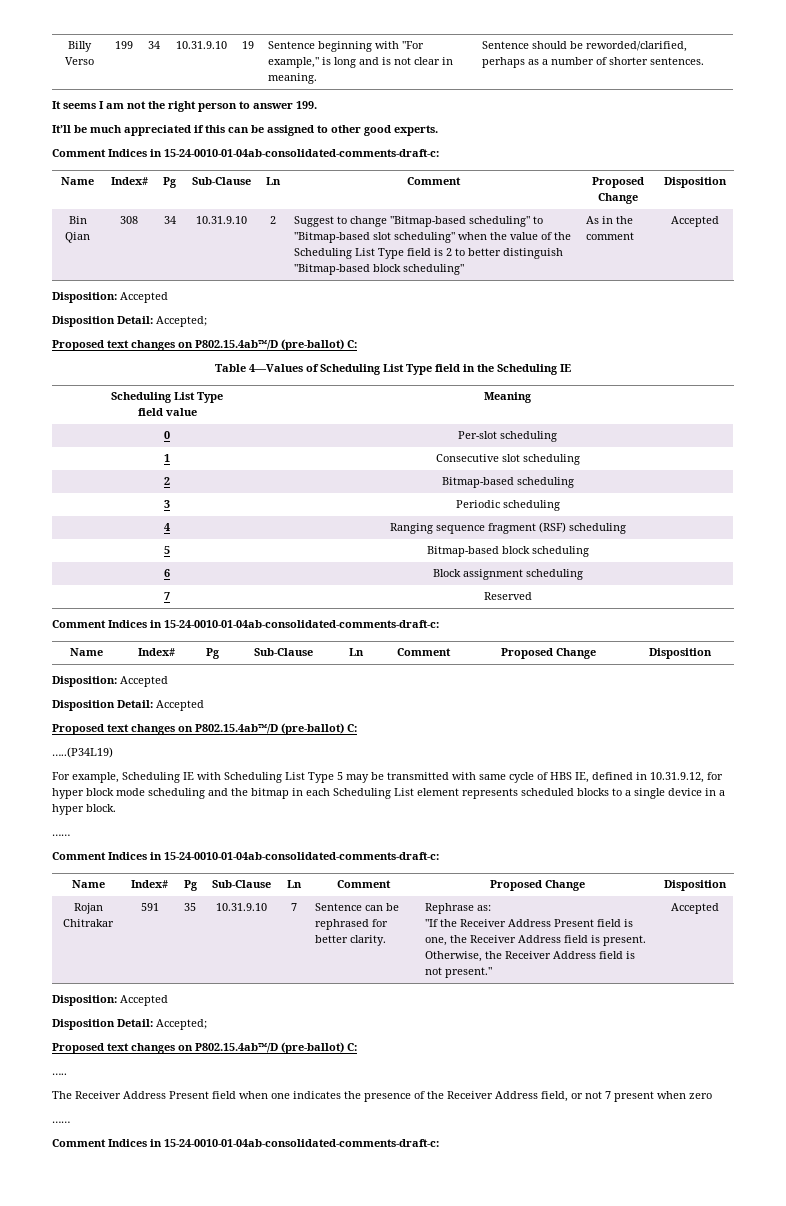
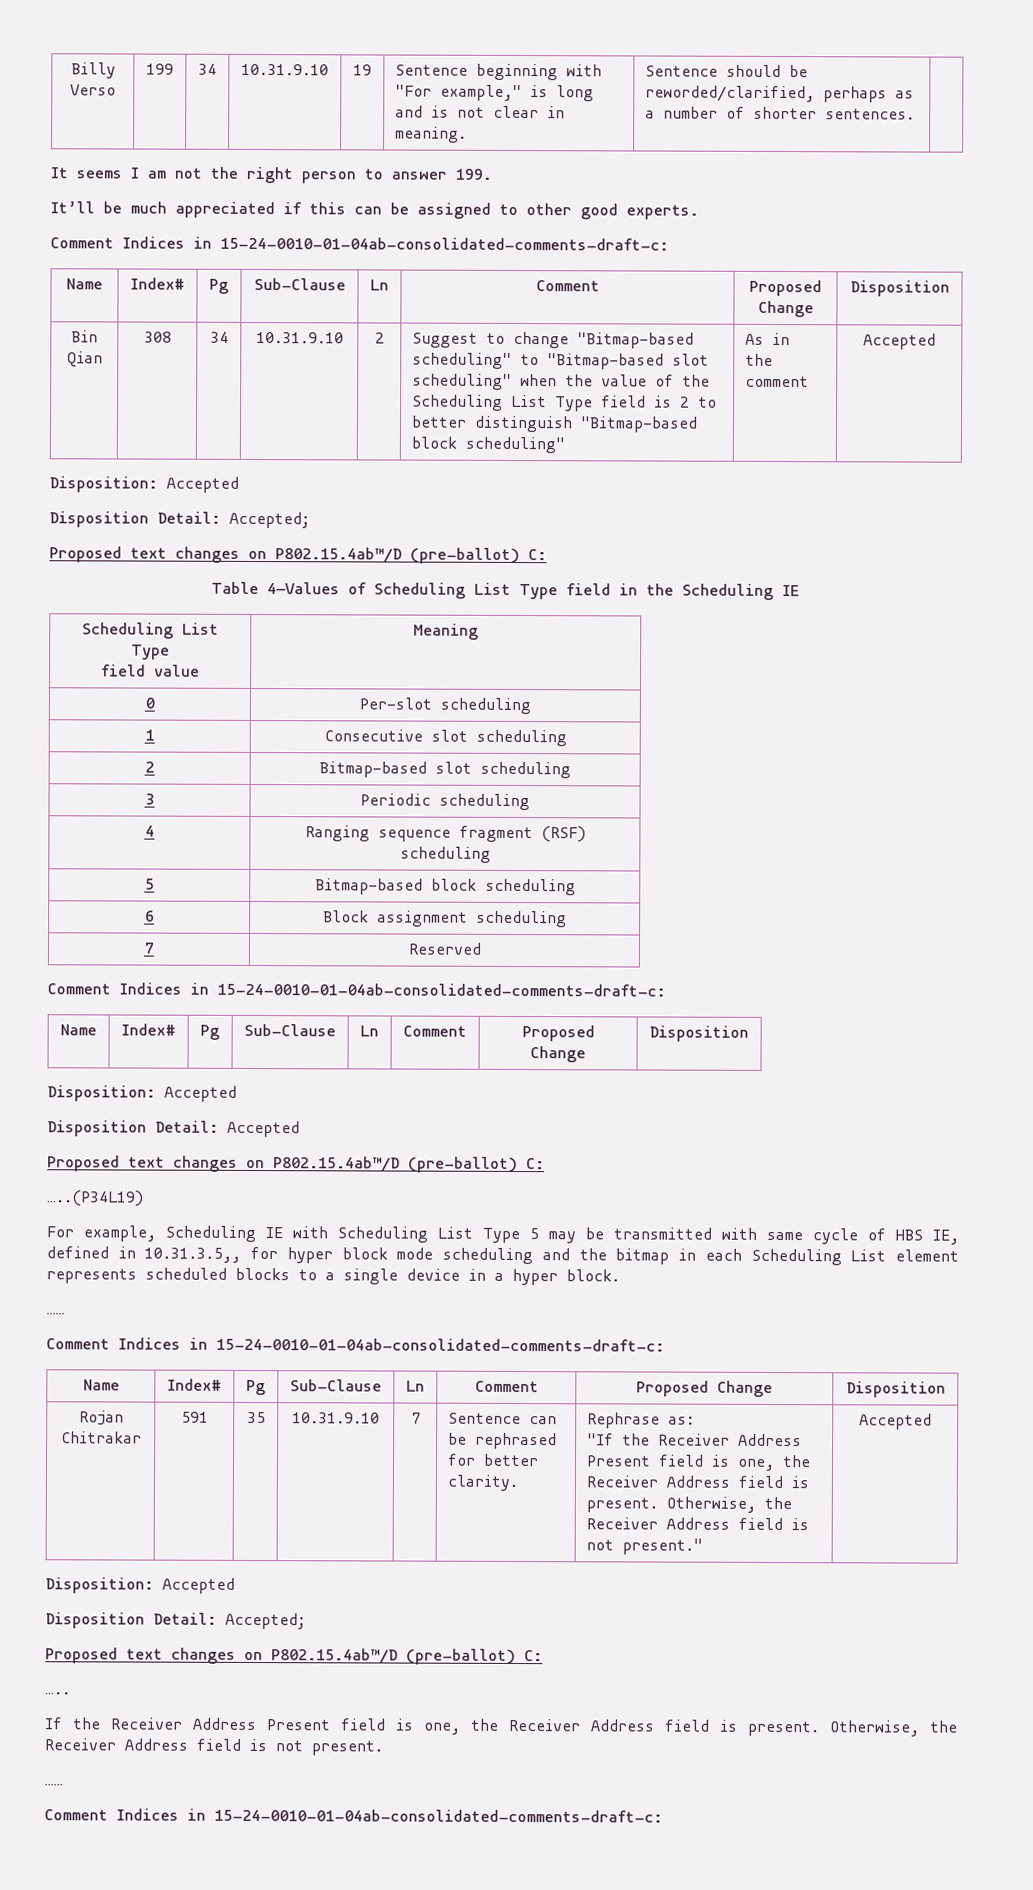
(514, 482) none -> [435,761,472,774] slot
[650,772,704,783] 10.31.9.12, -> [144,1247,242,1263] 10.31.3.5,,
[52,1091,712,1102] The Receiver Address Present field when one indicates the presence of the Receiver Address field, or not 7 present when zero -> [44,1717,958,1737] [44,1738,383,1756] If the Receiver Address Present field is one, the Receiver Address field is present. Otherwise, the Receiver Address field is not present.

